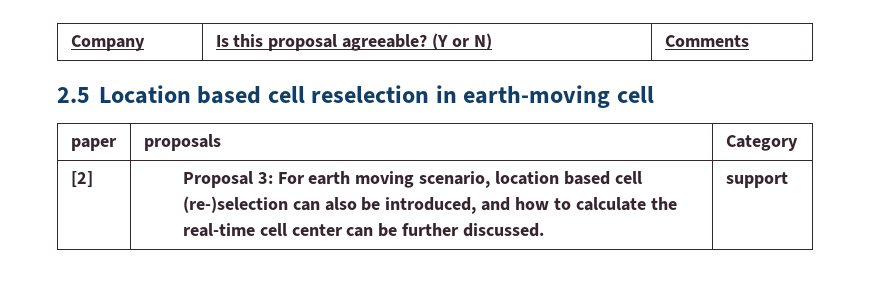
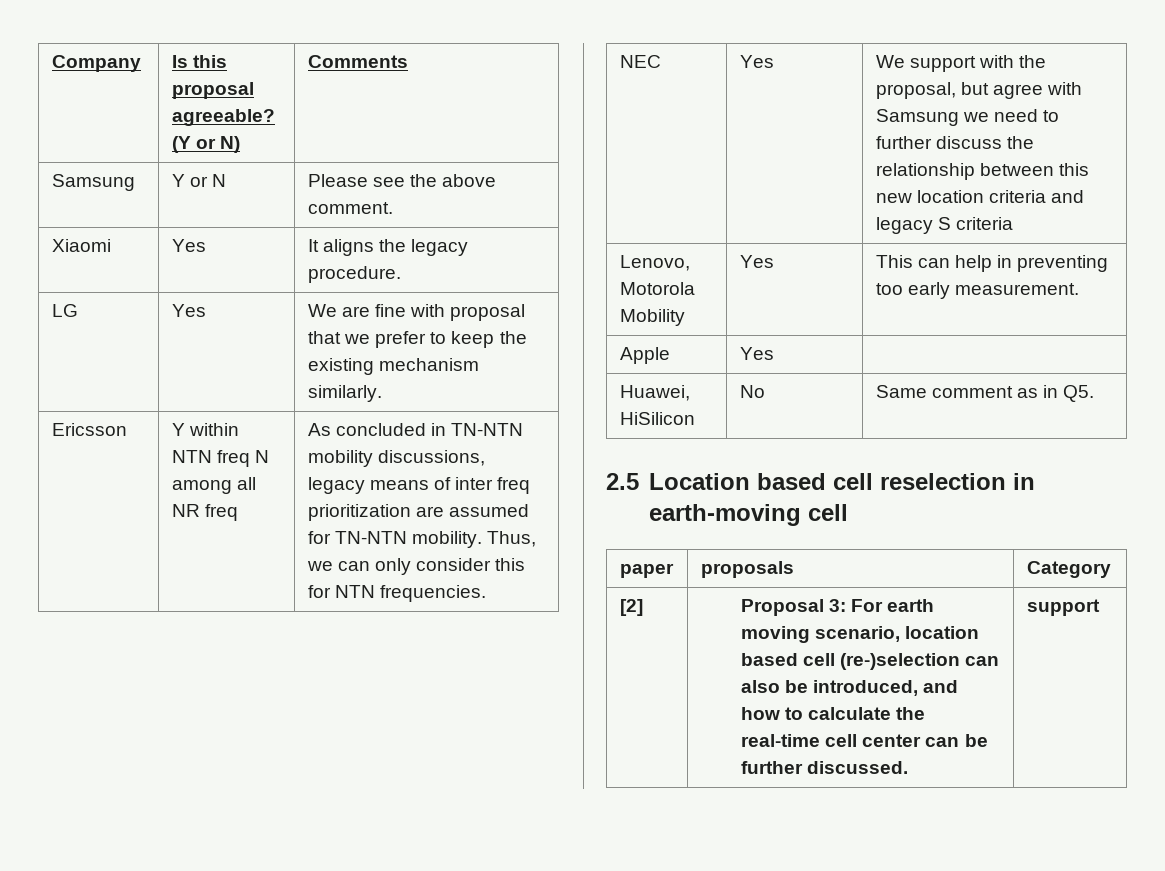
(749, 41) none -> [51,174,135,191] [171,174,227,187] [307,174,497,187] [307,202,393,214] [51,239,111,252] [171,239,206,252] [307,239,469,256] [307,266,401,283] [51,304,78,317] [171,304,206,317] [307,304,526,321] [307,331,527,348] [307,358,480,375] [307,385,382,402] [51,423,127,436] [171,423,240,436] [171,450,270,467] [171,477,257,494] [171,504,239,521] [307,423,524,436] [307,450,486,467] [307,477,531,494] [307,504,530,521] [307,531,537,548] [306,558,526,575] [307,585,487,602] [619,55,661,68] [739,55,774,68] [875,55,1047,72] [875,82,1083,99] [875,109,1060,126] [875,136,1035,149] [875,163,1090,180] [875,190,1085,203] [875,217,1014,234] [619,255,690,271] [619,282,695,295] [619,309,685,326] [739,255,774,268] [875,255,1109,272] [875,282,1080,299] [619,347,670,364] [739,347,774,360] [619,385,690,401] [619,412,695,425] [739,385,765,398] [875,385,1095,402] // Samsung | Y or N | Please see the above comment. // Xiaomi | Yes | It aligns the legacy procedure. // LG | Yes | We are fine with proposal that we prefer to keep the existing mechanism similarly. // Ericsson | Y within NTN freq N among all NR freq | As concluded in TN-NTN mobility discussions, legacy means of inter freq prioritization are assumed for TN-NTN mobility. Thus, we can only consider this for NTN frequencies. // NEC | Yes | We support with the proposal, but agree with Samsung we need to further discuss the relationship between this new location criteria and legacy S criteria // Lenovo, Motorola Mobility | Yes | This can help in preventing too early measurement. // Apple | Yes | // Huawei, HiSilicon | No | Same comment as in Q5.

